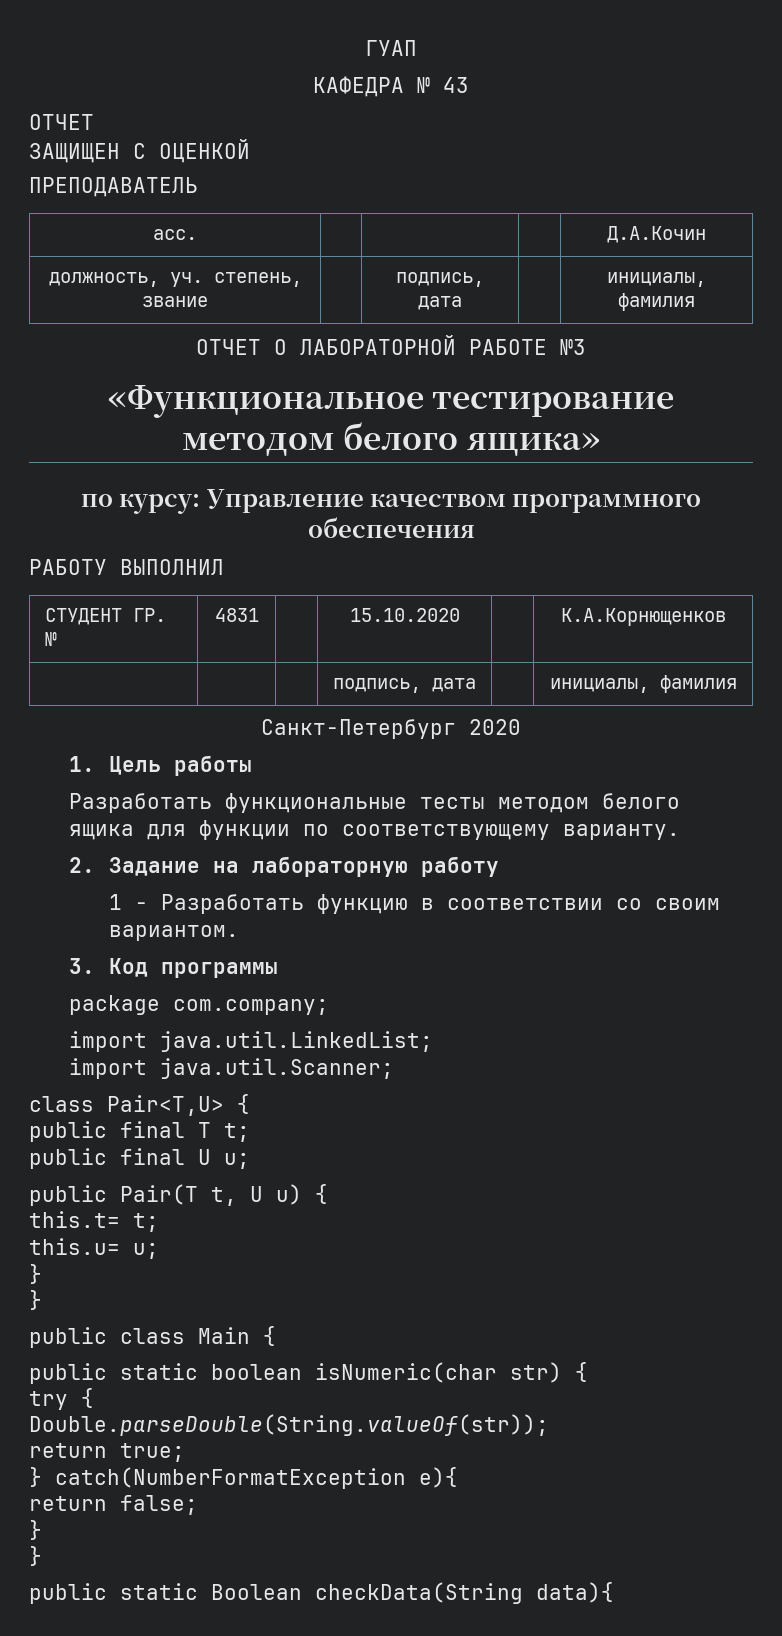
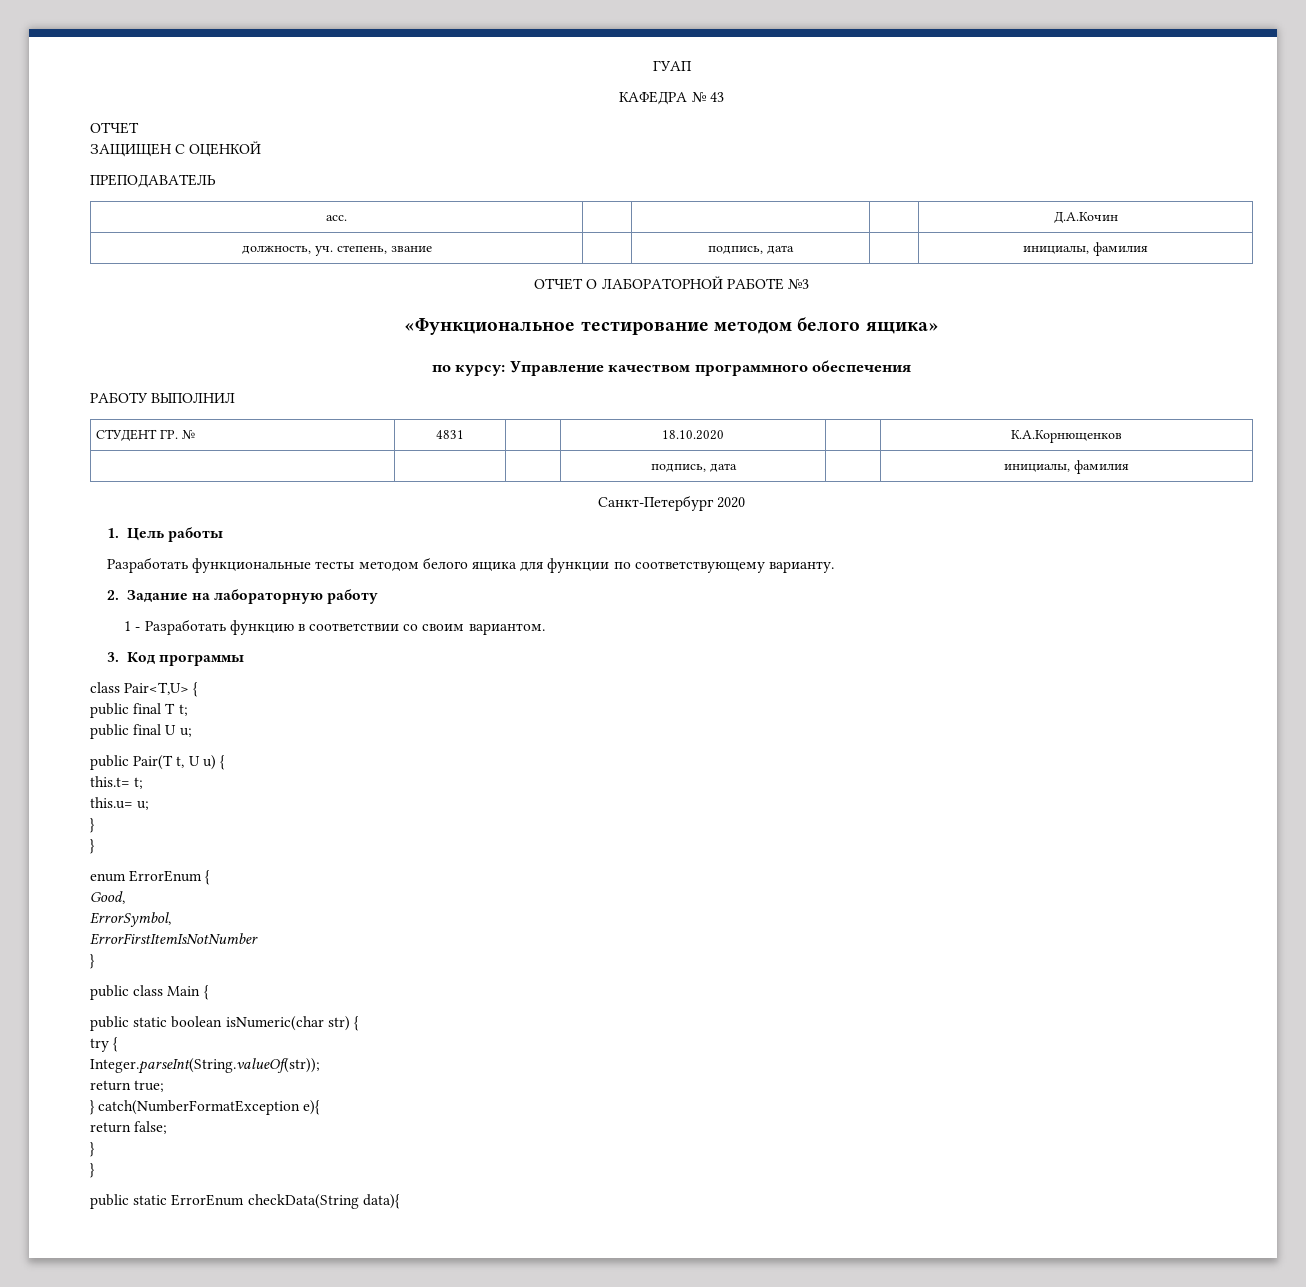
[349,608,460,622] 15.10.2020 -> [662,430,724,440] 18.10.2020
[68,995,329,1015] [68,1031,433,1052] [68,1058,394,1079] // package com.company; // import java.util.LinkedList; // import java.util.Scanner; -> (245, 660) none
(42, 1300) none -> [90,870,211,885] [90,891,125,904] [90,912,171,927] [90,933,258,945] [90,954,95,969] // enum ErrorEnum { // Good, // ErrorSymbol, // ErrorFirstItemIsNotNumber // }
[29,1414,549,1436] Double.parseDouble(String.valueOf(str)); -> [90,1058,320,1074] Integer.parseInt(String.valueOf(str));
[211,1584,302,1600] Boolean -> [171,1194,245,1206] ErrorEnum

